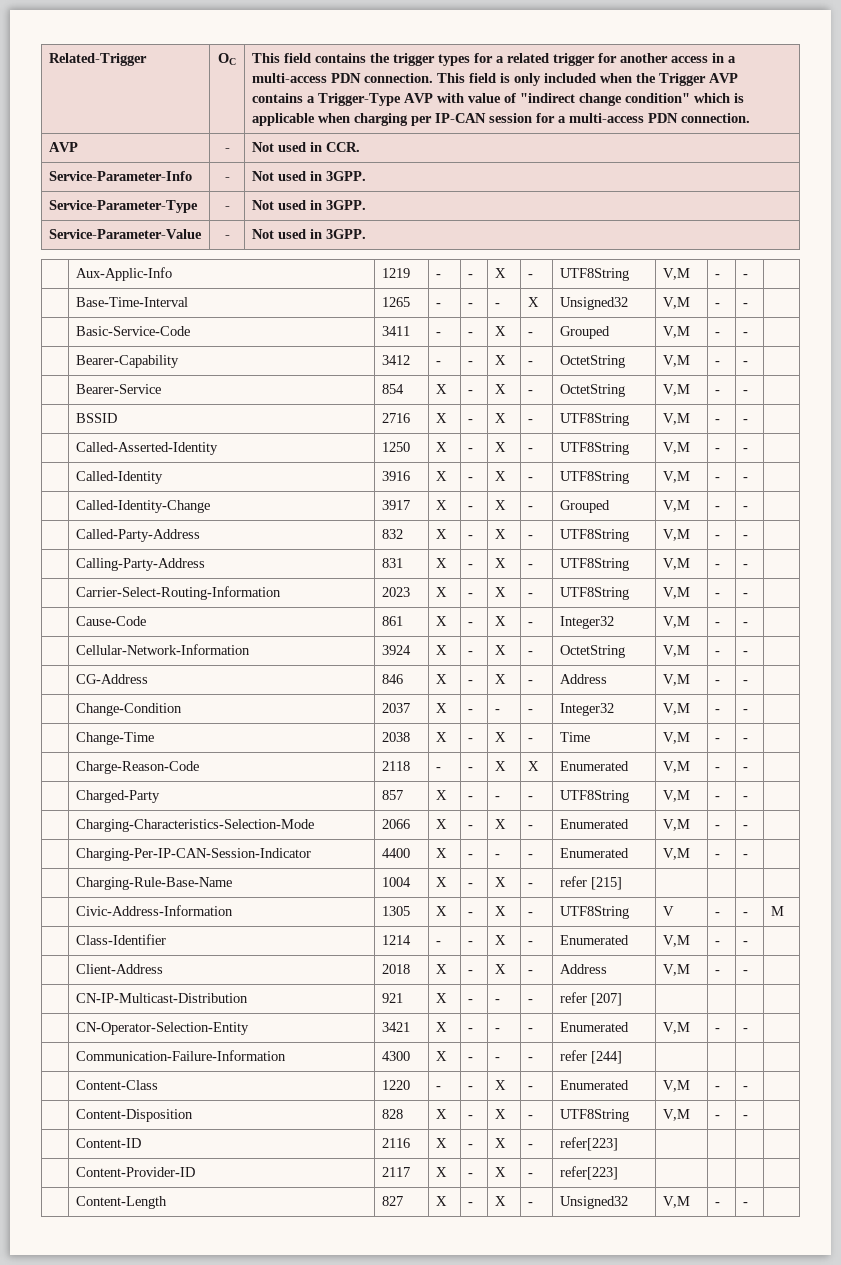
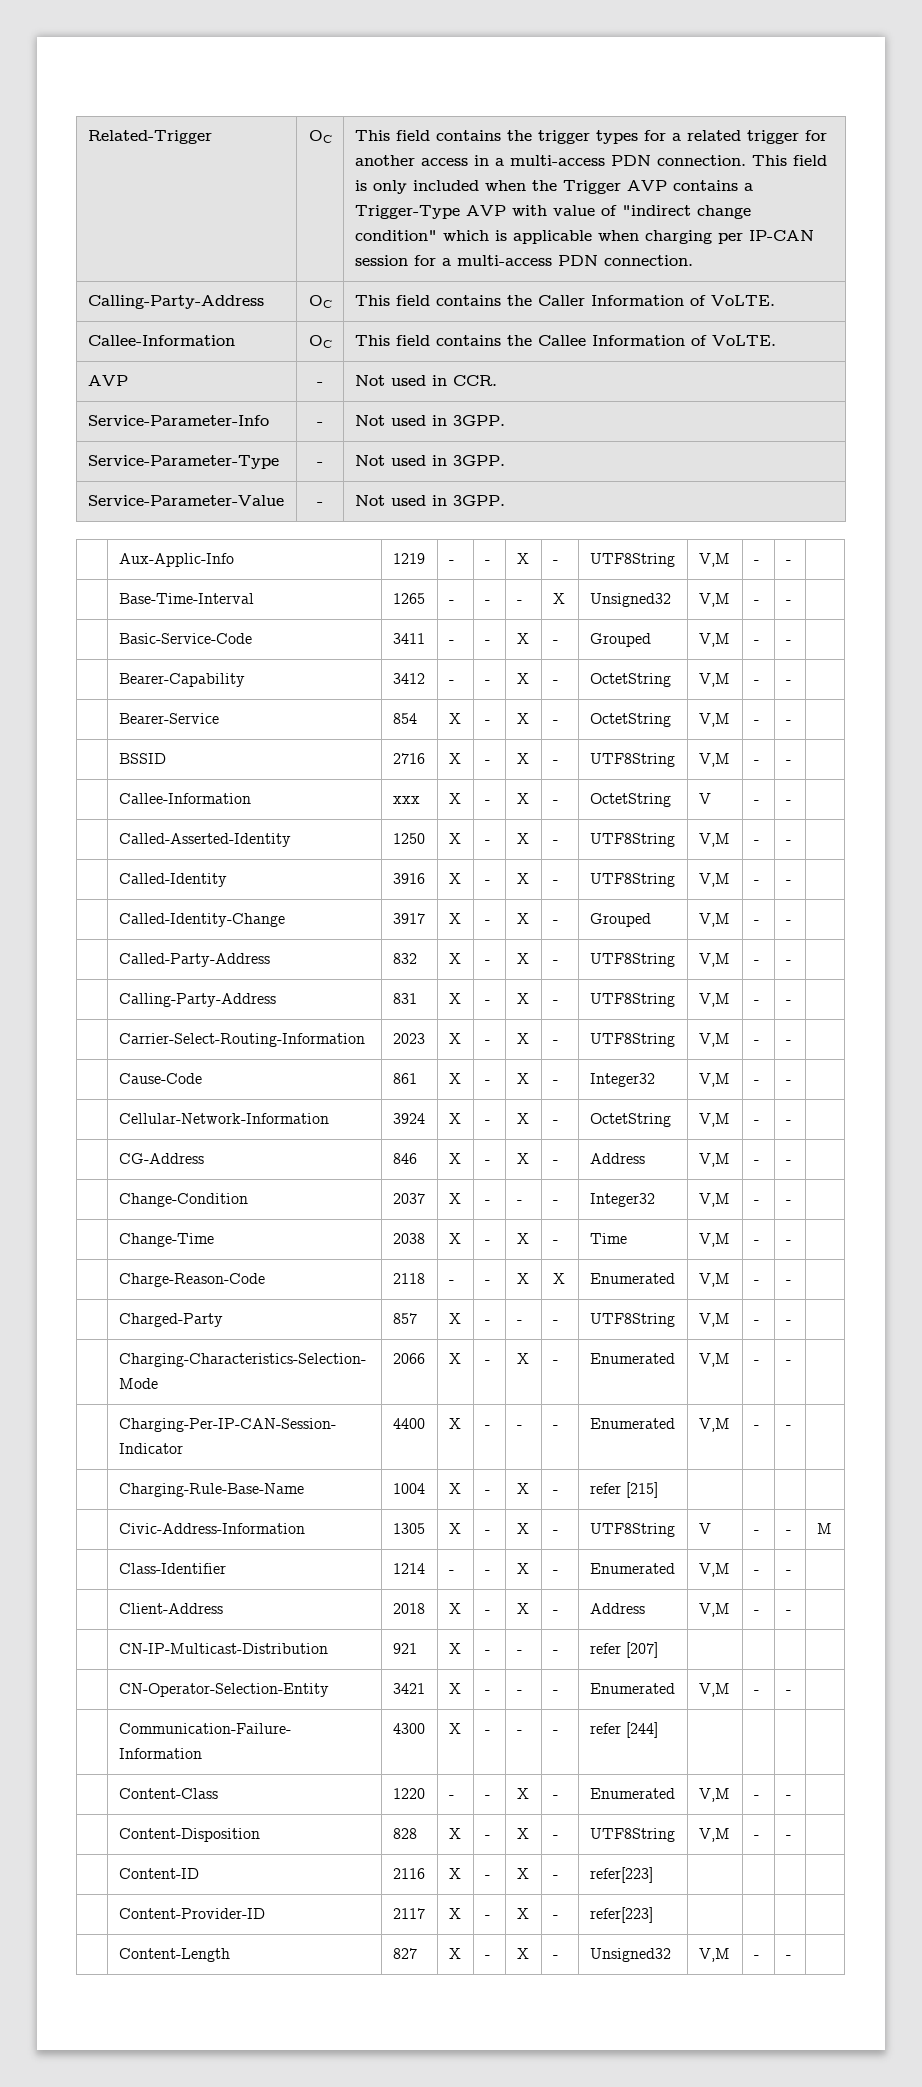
(750, 118) none -> [87,295,264,309] [308,295,332,308] [354,295,775,306] [87,335,235,346] [308,335,332,348] [354,335,776,346] // Calling-Party-Address | OC | This field contains the Caller Information of VoLTE. // Callee-Information | OC | This field contains the Callee Information of VoLTE.
(748, 421) none -> [118,793,251,804] [392,796,420,804] [448,793,461,804] [484,800,490,804] [516,793,529,804] [552,800,558,804] [589,793,671,807] [698,793,711,804] [753,800,759,804] [785,800,791,804] // | Callee-Information | xxx | X | - | X | - | OctetString | V | - | - |

